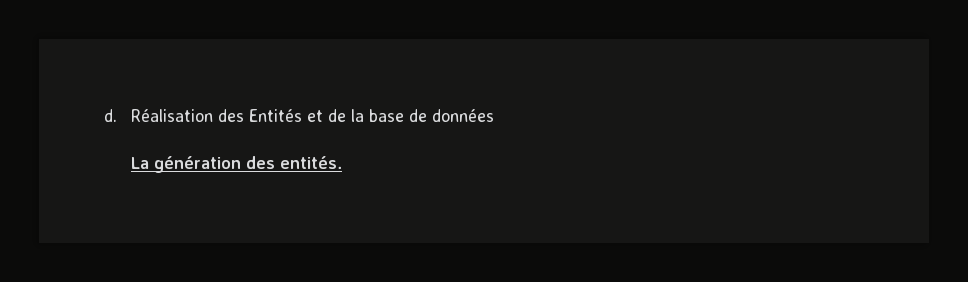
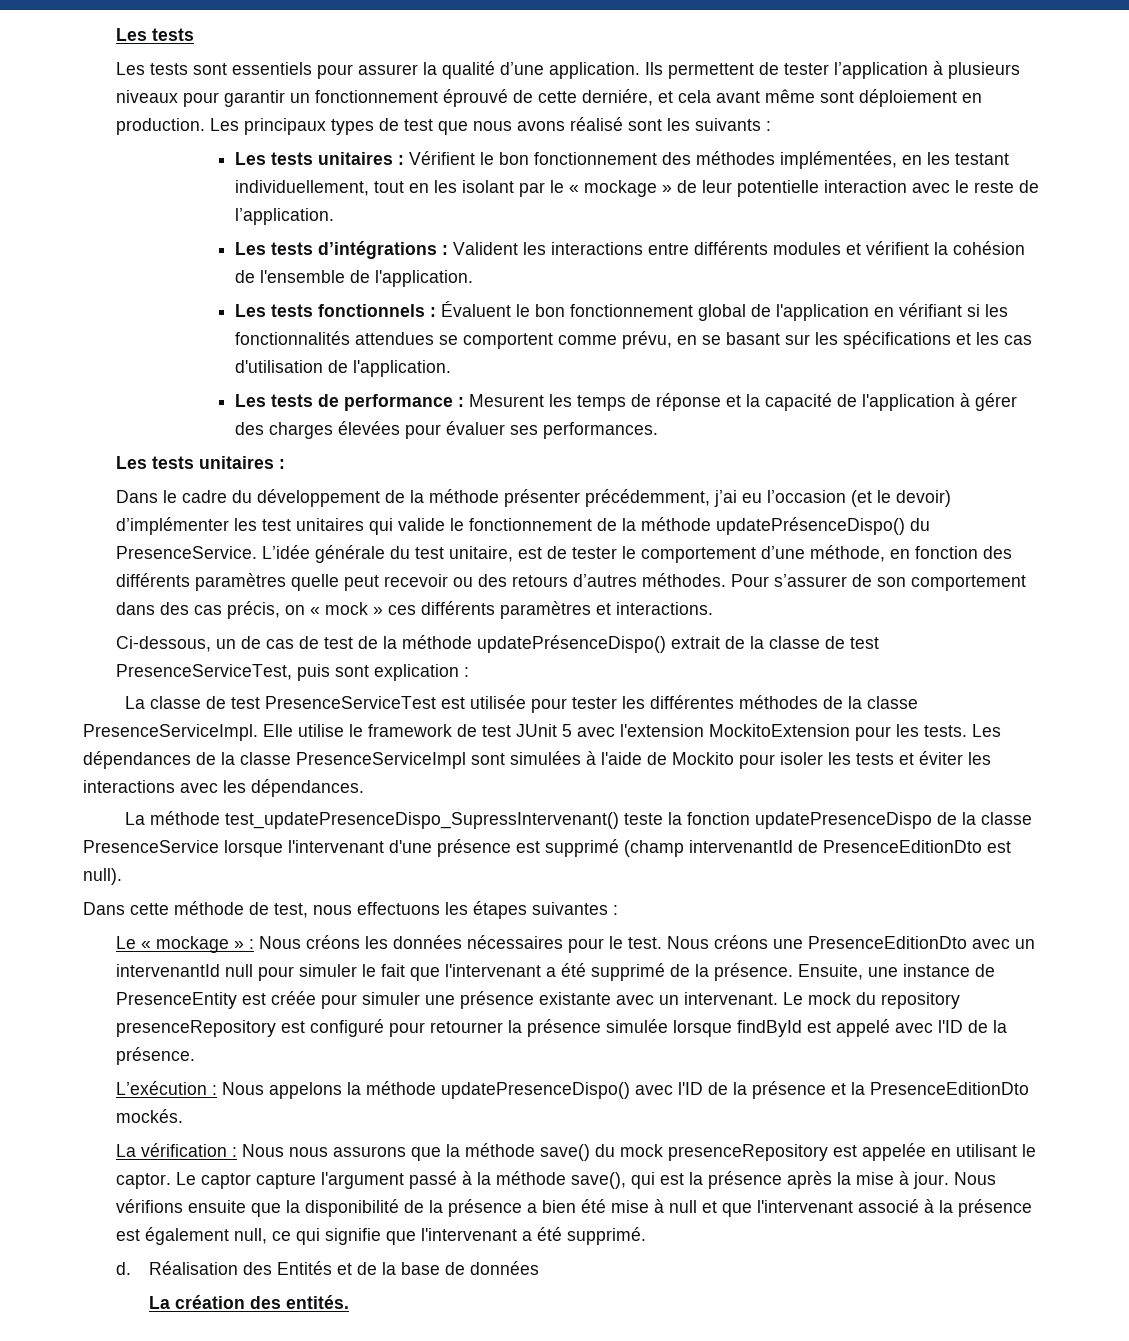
(103, 115) none -> [116,28,195,41] [116,61,1021,79] [116,89,983,107] [116,117,772,135] [234,151,1009,169] [234,180,1039,197] [234,208,334,225] [234,241,1025,259] [234,270,473,287] [234,301,1008,321] [234,331,1032,349] [234,360,451,377] [234,393,1017,411] [234,421,658,439] [116,456,286,469] [116,489,952,507] [116,517,931,535] [116,545,1013,563] [116,573,1027,591] [116,601,714,619] [116,635,880,653] [116,664,470,681] [125,695,919,713] [83,724,1001,741] [83,751,991,769] [83,779,364,797] [125,811,1033,829] [83,839,1011,857] [83,868,122,885] [83,901,618,919] [116,935,1036,953] [116,963,996,981] [116,991,961,1009] [116,1019,1008,1037] [116,1047,196,1065] [116,1081,1030,1099] [116,1109,184,1123] [116,1143,1037,1161] [116,1171,997,1189] [116,1199,1033,1217] [116,1227,647,1245] Les tests // Les tests sont essentiels pour assurer la qualité d’une application. Ils permettent de tester l’application à plusieurs niveaux pour garantir un fonctionnement éprouvé de cette derniére, et cela avant même sont déploiement en production. Les principaux types de test que nous avons réalisé sont les suivants : // Les tests unitaires : Vérifient le bon fonctionnement des méthodes implémentées, en les testant individuellement, tout en les isolant par le « mockage » de leur potentielle interaction avec le reste de l’application. // Les tests d’intégrations : Valident les interactions entre différents modules et vérifient la cohésion de l'ensemble de l'application. // Les tests fonctionnels : Évaluent le bon fonctionnement global de l'application en vérifiant si les fonctionnalités attendues se comportent comme prévu, en se basant sur les spécifications et les cas d'utilisation de l'application. // Les tests de performance : Mesurent les temps de réponse et la capacité de l'application à gérer des charges élevées pour évaluer ses performances. // Les tests unitaires : // Dans le cadre du développement de la méthode présenter précédemment, j’ai eu l’occasion (et le devoir) d’implémenter les test unitaires qui valide le fonctionnement de la méthode updatePrésenceDispo() du PresenceService. L’idée générale du test unitaire, est de tester le comportement d’une méthode, en fonction des différents paramètres quelle peut recevoir ou des retours d’autres méthodes. Pour s’assurer de son comportement dans des cas précis, on « mock » ces différents paramètres et interactions. // Ci-dessous, un de cas de test de la méthode updatePrésenceDispo() extrait de la classe de test PresenceServiceTest, puis sont explication : // La classe de test PresenceServiceTest est utilisée pour tester les différentes méthodes de la classe PresenceServiceImpl. Elle utilise le framework de test JUnit 5 avec l'extension MockitoExtension pour les tests. Les dépendances de la classe PresenceServiceImpl sont simulées à l'aide de Mockito pour isoler les tests et éviter les interactions avec les dépendances. // La méthode test_updatePresenceDispo_SupressIntervenant() teste la fonction updatePresenceDispo de la classe PresenceService lorsque l'intervenant d'une présence est supprimé (champ intervenantId de PresenceEditionDto est null). // Dans cette méthode de test, nous effectuons les étapes suivantes : // Le « mockage » : Nous créons les données nécessaires pour le test. Nous créons une PresenceEditionDto avec un intervenantId null pour simuler le fait que l'intervenant a été supprimé de la présence. Ensuite, une instance de PresenceEntity est créée pour simuler une présence existante avec un intervenant. Le mock du repository presenceRepository est configuré pour retourner la présence simulée lorsque findById est appelé avec l'ID de la présence. // L’exécution : Nous appelons la méthode updatePresenceDispo() avec l'ID de la présence et la PresenceEditionDto mockés. // La vérification : Nous nous assurons que la méthode save() du mock presenceRepository est appelée en utilisant le captor. Le captor capture l'argument passé à la méthode save(), qui est la présence après la mise à jour. Nous vérifions ensuite que la disponibilité de la présence a bien été mise à null et que l'intervenant associé à la présence est également null, ce qui signifie que l'intervenant a été supprimé. //
[154,156,242,173] génération -> [175,1295,246,1309] création

